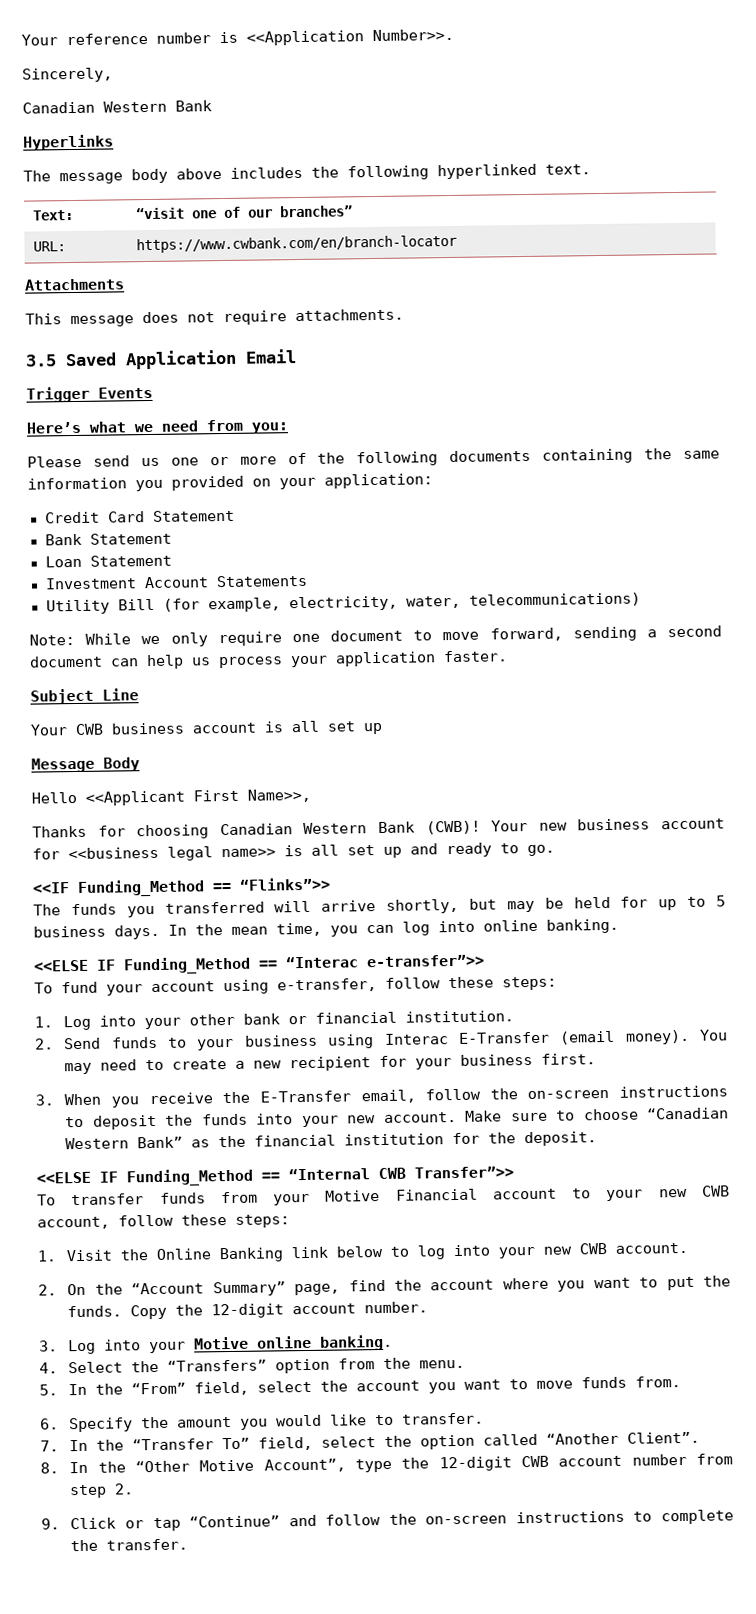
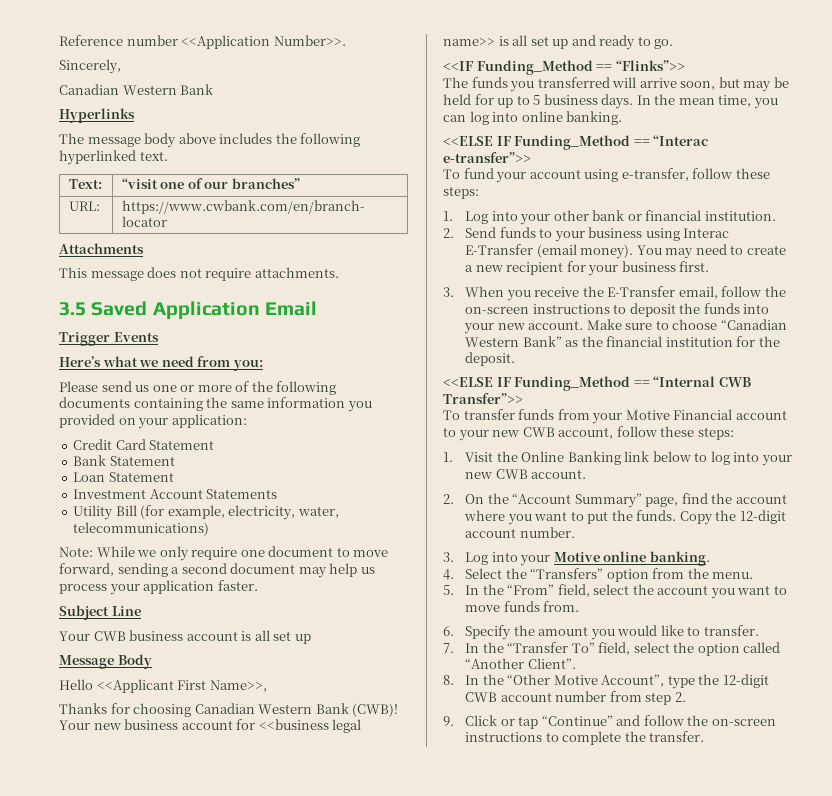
[21,31,238,46] Your reference number is -> [59,35,178,46] Reference number
[111,658,139,667] can -> [298,567,327,578] may
[386,898,460,914] shortly, -> [680,81,716,90] soon,

